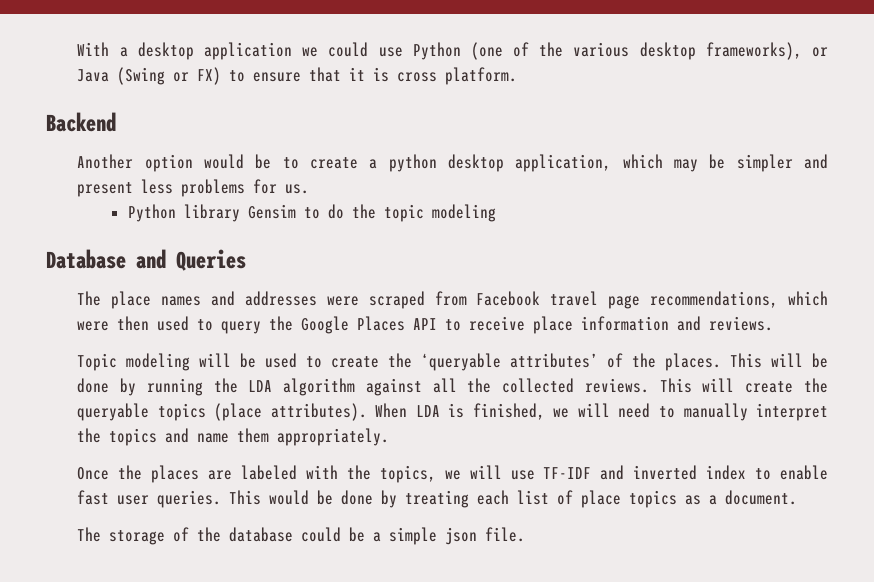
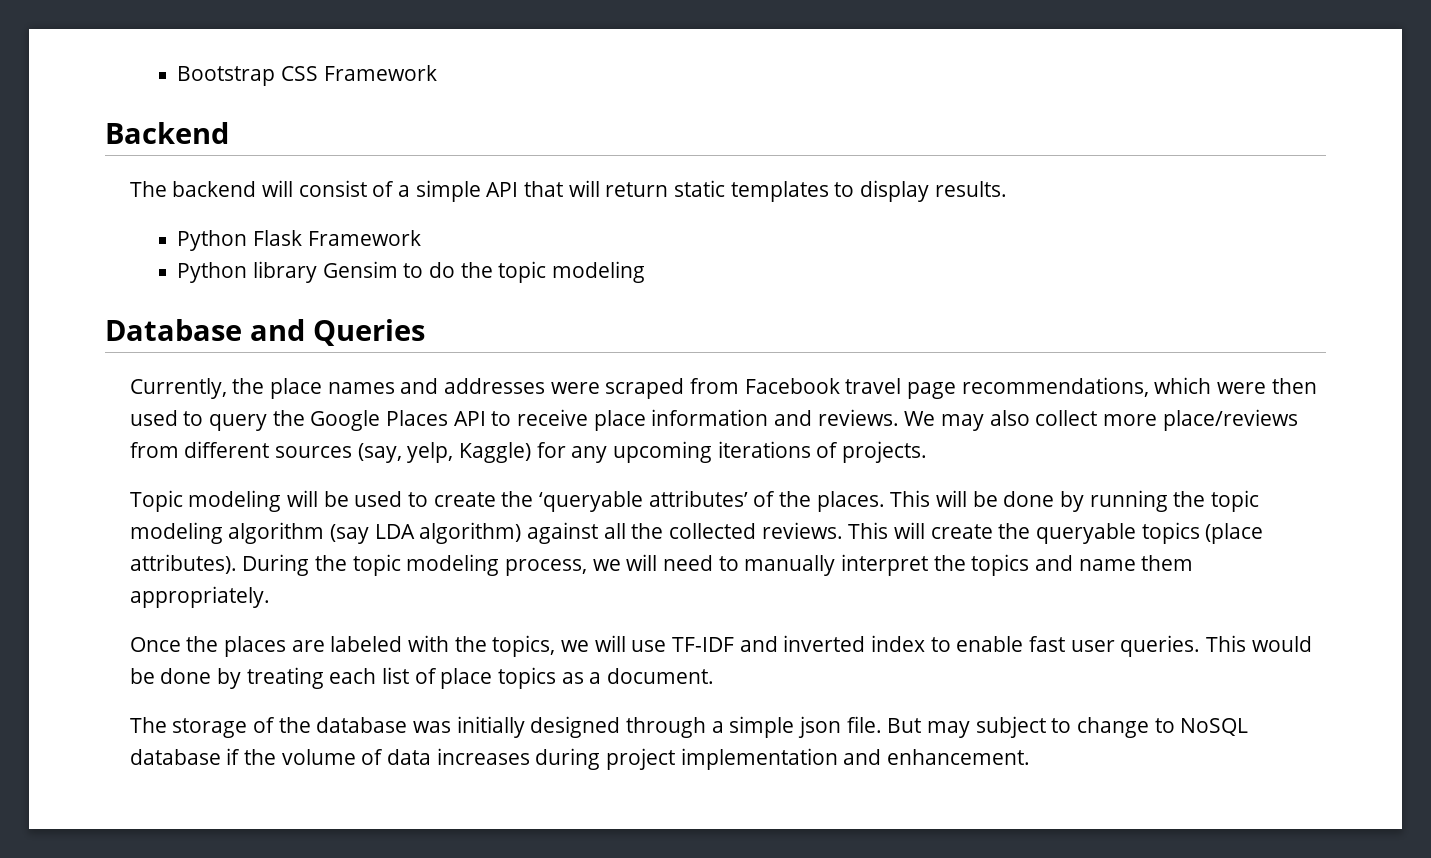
[77,42,828,60] [77,67,518,85] [46,112,116,132] [77,154,828,172] [77,179,310,197] With a desktop application we could use Python (one of the various desktop frameworks), or Java (Swing or FX) to ensure that it is cross platform. // Backend // Another option would be to create a python desktop application, which may be simpler and present less problems for us. -> [177,65,437,86] [105,122,229,144] [129,180,1007,202] [177,230,421,251] Bootstrap CSS Framework // Backend // The backend will consist of a simple API that will return static templates to display results. // Python Flask Framework
[77,291,102,306] The -> [129,378,265,399] Currently, the
(774, 323) none -> [904,409,1298,431] [129,441,928,463] We may also collect more place/reviews from different sources (say, yelp, Kaggle) for any upcoming iterations of projects.
[248,378,356,396] LDA algorithm -> [1211,490,1260,512] [129,522,522,544] topic modeling algorithm (say LDA algorithm)
[375,403,545,420] When LDA is finished, -> [242,554,588,576] During the topic modeling process,
[301,527,526,545] could be a simple json file. -> [413,716,1249,738] [129,748,1031,770] was initially designed through a simple json file. But may subject to change to NoSQL database if the volume of data increases during project implementation and enhancement.

